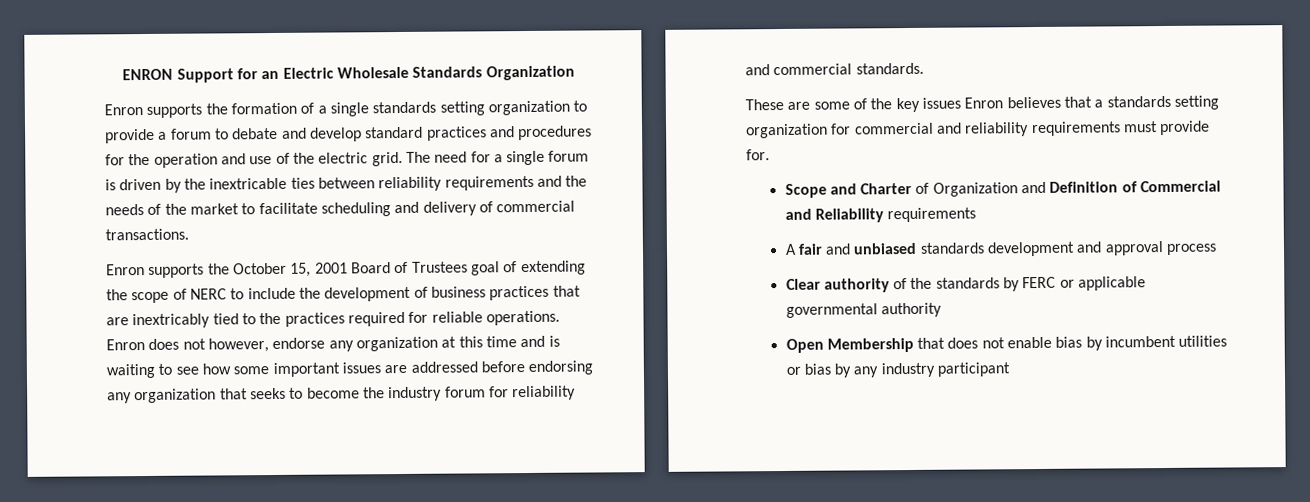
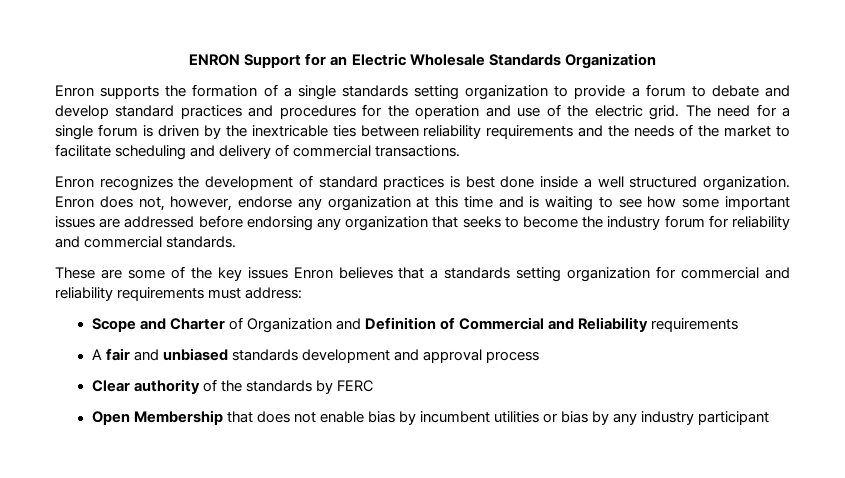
[148,260,586,278] [106,285,581,304] [106,310,560,329] supports the October 15, 2001 Board of Trustees goal of extending the scope of NERC to include the development of business practices that are inextricably tied to the practices required for reliable operations. -> [99,175,790,191] recognizes the development of standard practices is best done inside a well structured organization.
[182,338,206,350] not -> [138,197,165,211] not,
[1159,120,1211,136] [746,149,770,161] provide for. -> [245,287,303,299] address:
[1059,276,1147,291] [785,302,942,318] or applicable governmental authority -> (373, 386) none

